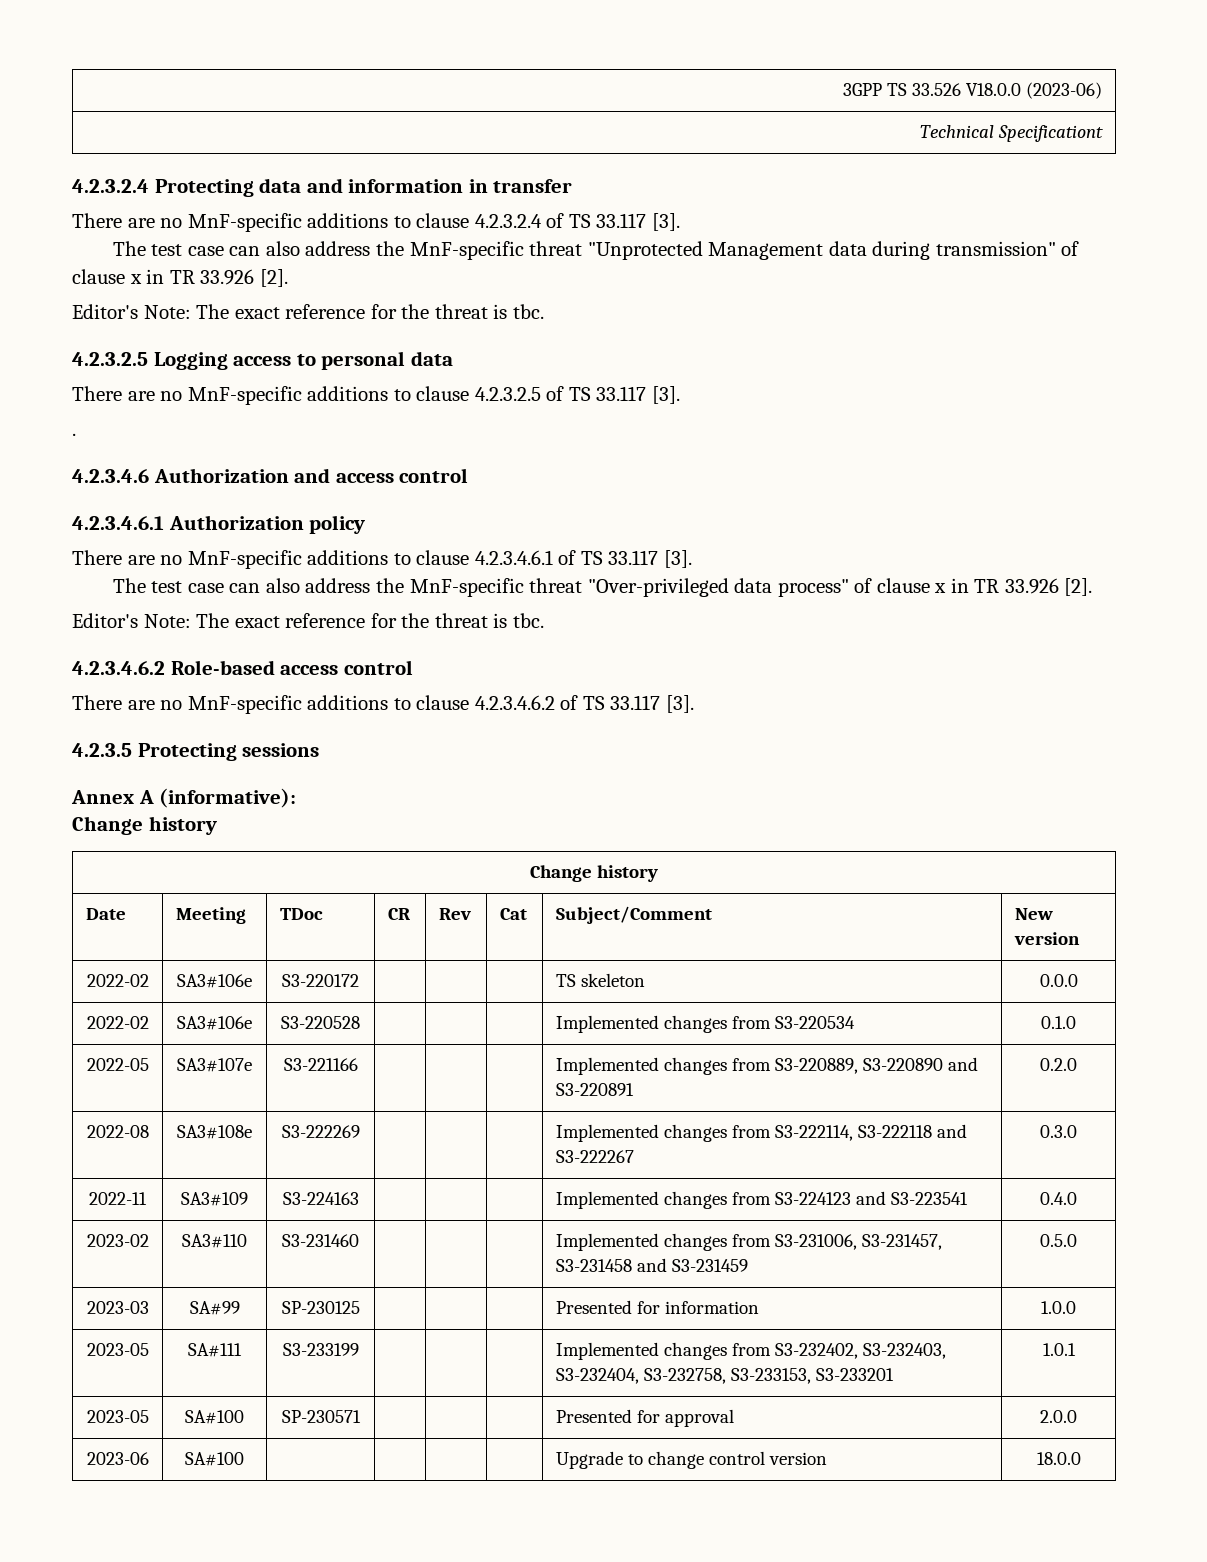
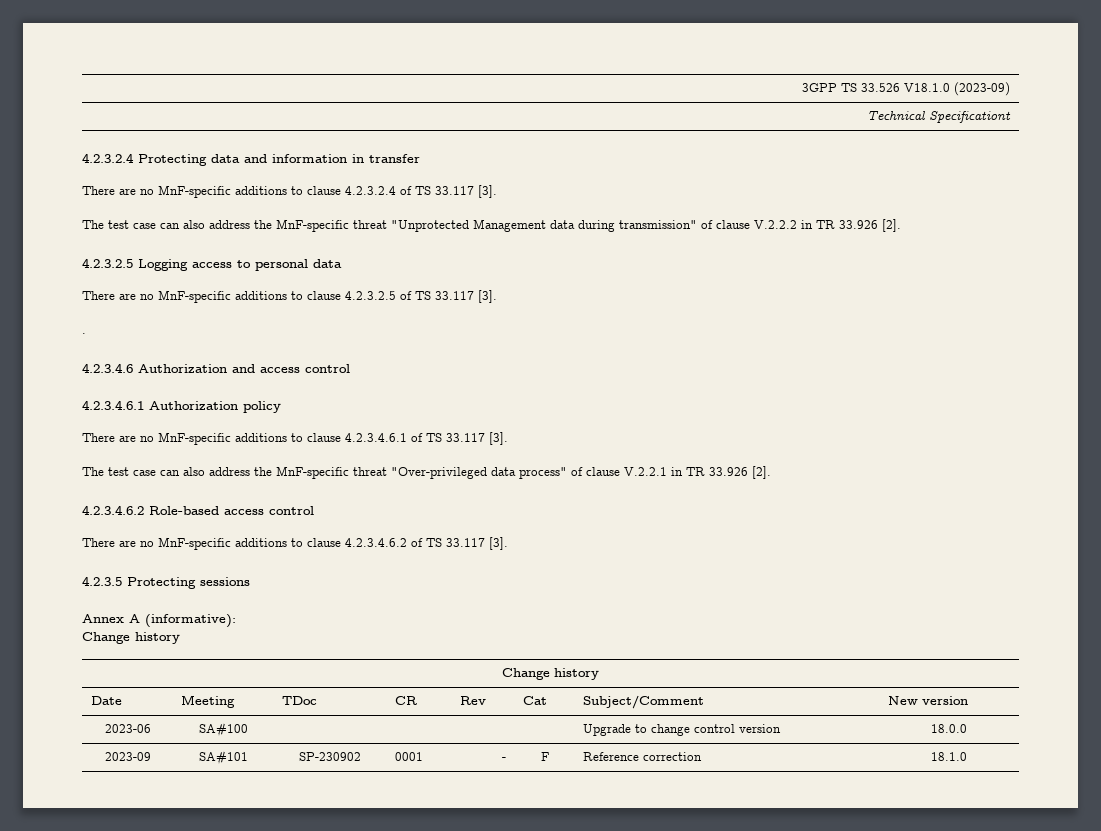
[966,82,1103,99] V18.0.0 (2023-06) -> [904,82,1011,96] V18.1.0 (2023-09)
[129,269,288,287] [72,304,544,319] x in TR 33.926 [2]. // Editor's Note: The exact reference for the threat is tbc. -> [754,219,901,232] V.2.2.2 in TR 33.926 [2].
[934,578,1093,596] [72,613,544,628] x in TR 33.926 [2]. // Editor's Note: The exact reference for the threat is tbc. -> [624,466,771,479] V.2.2.1 in TR 33.926 [2].
[86,974,149,987] [177,974,252,988] [282,974,359,987] [555,973,645,987] [1039,974,1078,987] [86,1016,149,1029] [177,1016,252,1030] [281,1016,360,1029] [555,1015,855,1033] [1041,1016,1076,1029] [86,1058,149,1071] [177,1058,252,1072] [283,1058,358,1071] [555,1057,978,1075] [555,1083,634,1096] [1040,1058,1077,1071] [86,1125,149,1138] [177,1125,252,1139] [281,1125,360,1138] [555,1124,967,1142] [555,1150,634,1163] [1040,1125,1077,1138] [89,1192,147,1205] [181,1192,248,1206] [282,1192,359,1205] [555,1191,968,1209] [1040,1192,1077,1205] [86,1234,149,1247] [182,1234,247,1248] [282,1234,359,1247] [555,1233,942,1251] [555,1258,748,1272] [1040,1234,1077,1247] [86,1301,149,1314] [189,1301,240,1315] [281,1301,360,1314] [555,1300,759,1314] [1041,1301,1076,1314] [86,1343,149,1356] [188,1343,242,1357] [282,1343,359,1356] [555,1342,946,1360] [555,1368,894,1384] [1042,1343,1076,1356] [86,1410,149,1423] [185,1410,244,1424] [281,1410,361,1423] [555,1409,734,1427] [1040,1410,1077,1423] // 2022-02 | SA3#106e | S3-220172 | | | | TS skeleton | 0.0.0 // 2022-02 | SA3#106e | S3-220528 | | | | Implemented changes from S3-220534 | 0.1.0 // 2022-05 | SA3#107e | S3-221166 | | | | Implemented changes from S3-220889, S3-220890 and S3-220891 | 0.2.0 // 2022-08 | SA3#108e | S3-222269 | | | | Implemented changes from S3-222114, S3-222118 and S3-222267 | 0.3.0 // 2022-11 | SA3#109 | S3-224163 | | | | Implemented changes from S3-224123 and S3-223541 | 0.4.0 // 2023-02 | SA3#110 | S3-231460 | | | | Implemented changes from S3-231006, S3-231457, S3-231458 and S3-231459 | 0.5.0 // 2023-03 | SA#99 | SP-230125 | | | | Presented for information | 1.0.0 // 2023-05 | SA#111 | S3-233199 | | | | Implemented changes from S3-232402, S3-232403, S3-232404, S3-232758, S3-233153, S3-233201 | 1.0.1 // 2023-05 | SA#100 | SP-230571 | | | | Presented for approval | 2.0.0 -> (968, 700) none
(1081, 1458) none -> [104,752,151,761] [198,751,248,765] [299,752,361,761] [394,752,423,761] [502,757,507,761] [540,752,549,761] [582,752,702,761] [931,752,967,761] // 2023-09 | SA#101 | SP-230902 | 0001 | - | F | Reference correction | 18.1.0

